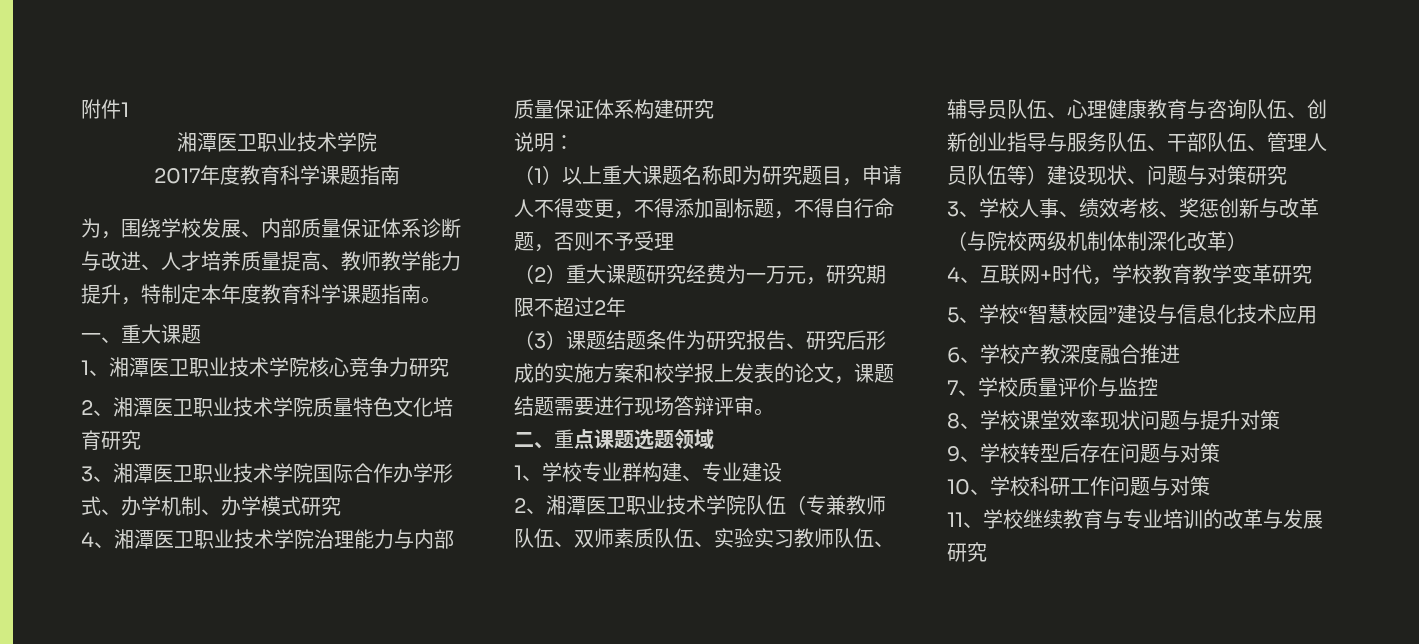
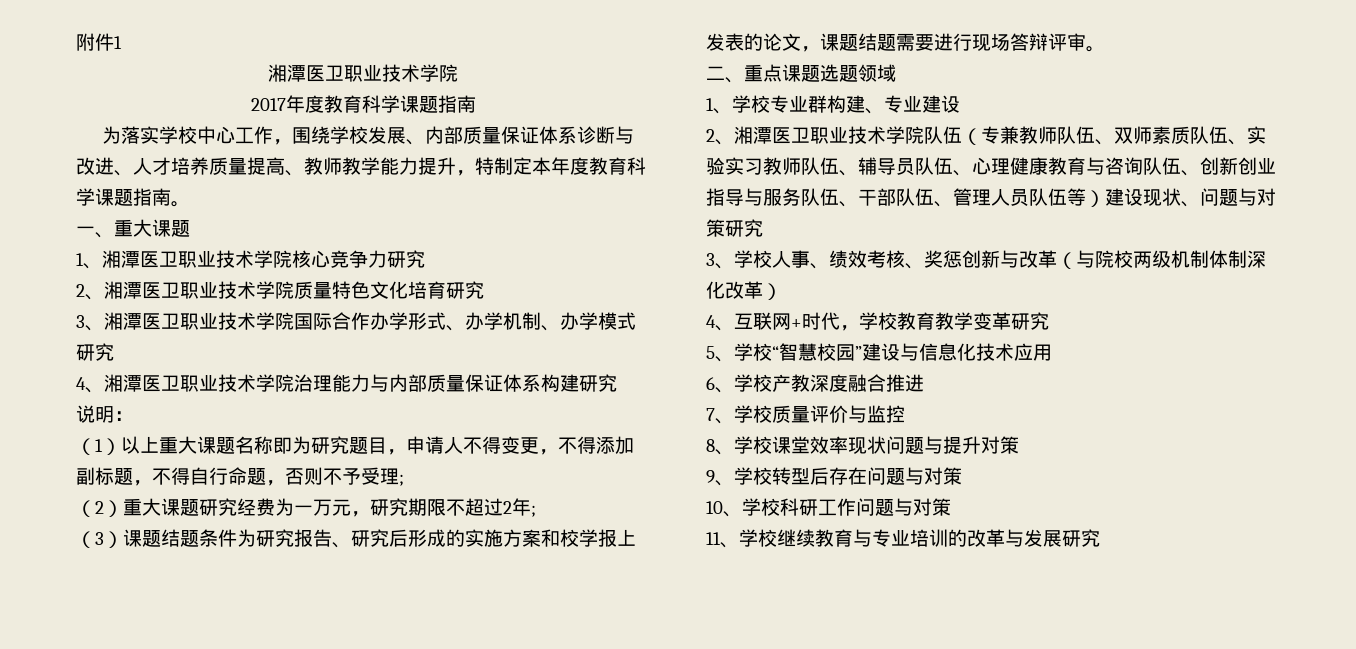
(101, 228) none -> [120,126,273,144] 落实学校中心工作
(674, 241) none -> [399,474,404,486] ;
(626, 307) none -> [531,505,536,517] ;

